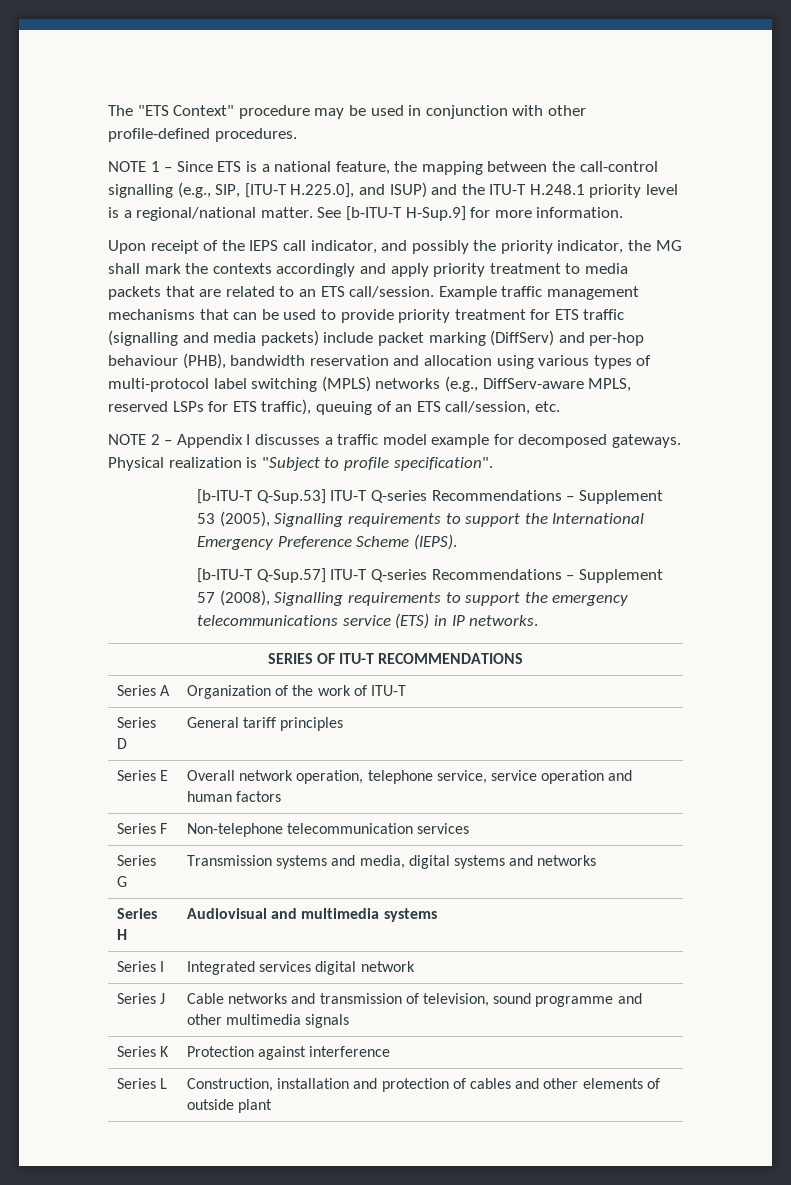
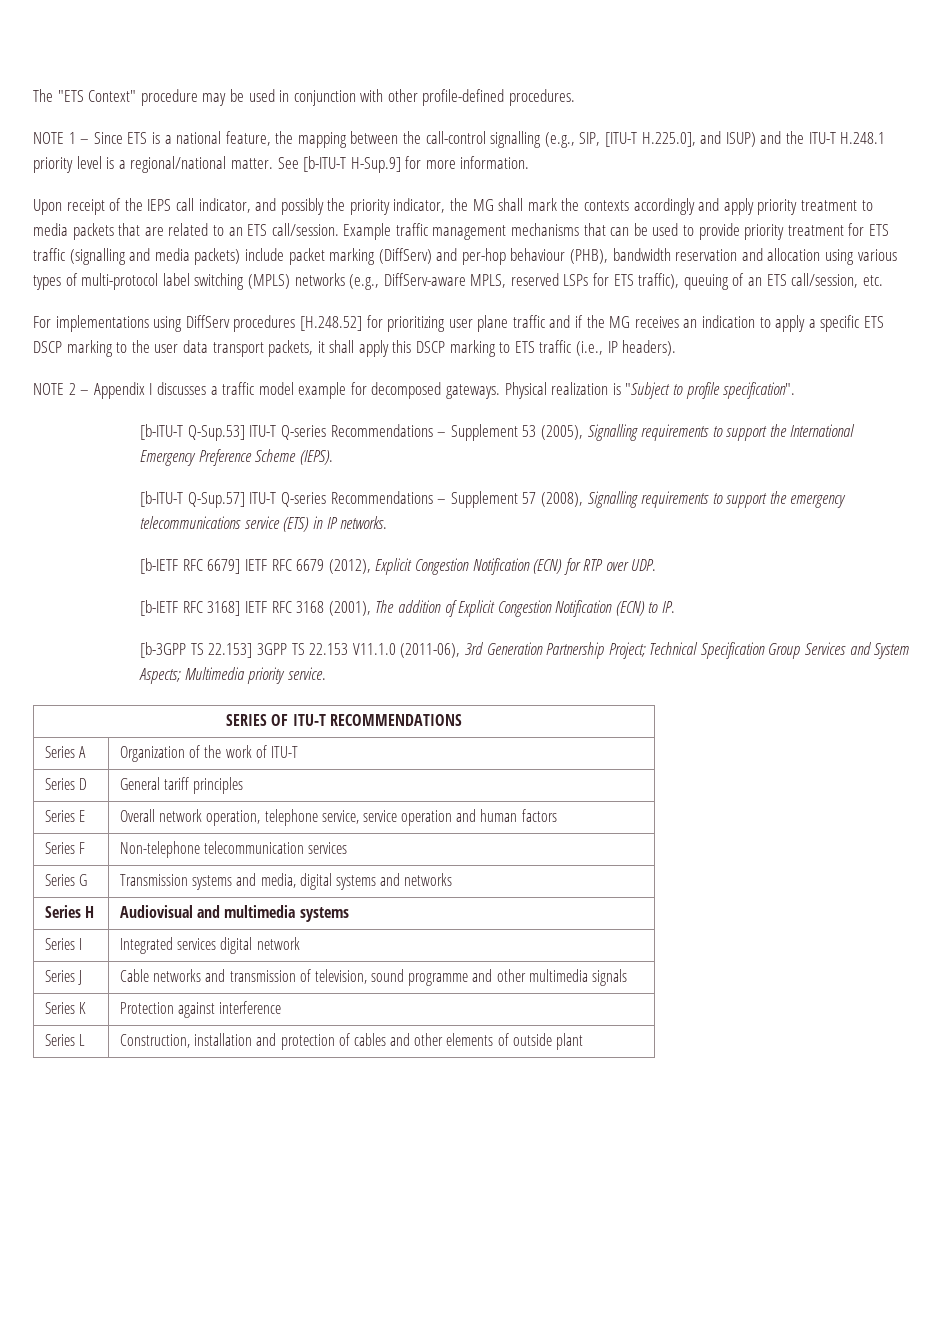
(560, 406) none -> [33,315,884,332] [33,340,677,357] // For implementations using DiffServ procedures [H.248.52] for prioritizing user plane traffic and if the MG receives an indication to apply a specific ETS DSCP marking to the user data transport packets, it shall apply this DSCP marking to ETS traffic (i.e., IP headers).
(539, 620) none -> [140,558,657,575] [140,600,676,617] [140,642,910,659] [139,667,326,684] // [b-IETF RFC 6679] IETF RFC 6679 (2012), Explicit Congestion Notification (ECN) for RTP over UDP. // [b-IETF RFC 3168] IETF RFC 3168 (2001), The addition of Explicit Congestion Notification (ECN) to IP. // [b-3GPP TS 22.153] 3GPP TS 22.153 V11.1.0 (2011-06), 3rd Generation Partnership Project; Technical Specification Group Services and System Aspects; Multimedia priority service.

